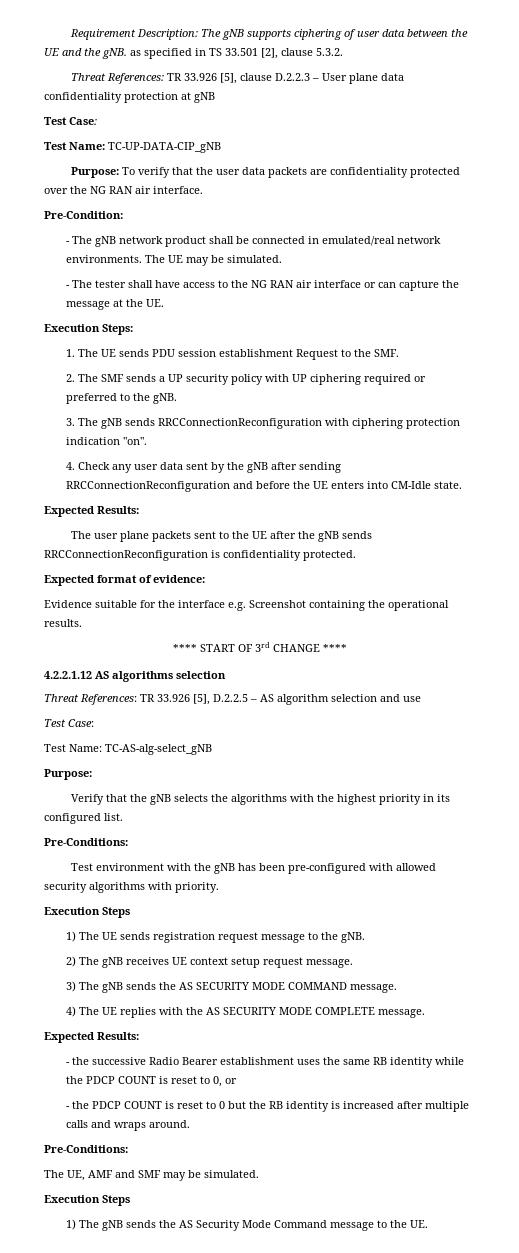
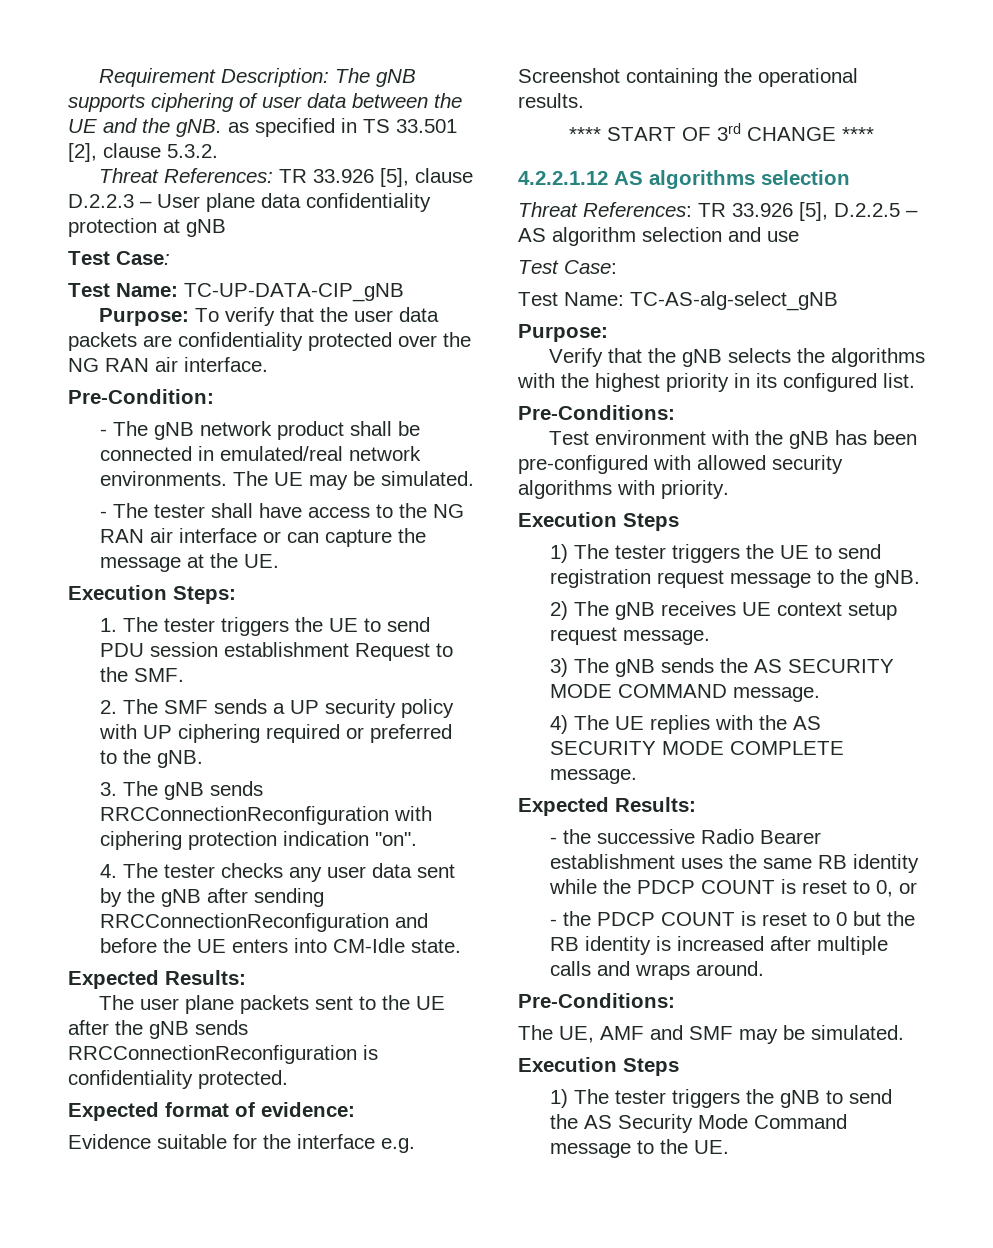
[100,349,149,357] UE sends -> [164,617,431,636] tester triggers the UE to send
[77,462,110,470] Check -> [123,863,284,878] The tester checks
[101,932,150,940] UE sends -> [615,544,882,563] tester triggers the UE to send
[101,1220,156,1231] gNB sends -> [615,1089,893,1108] tester triggers the gNB to send

